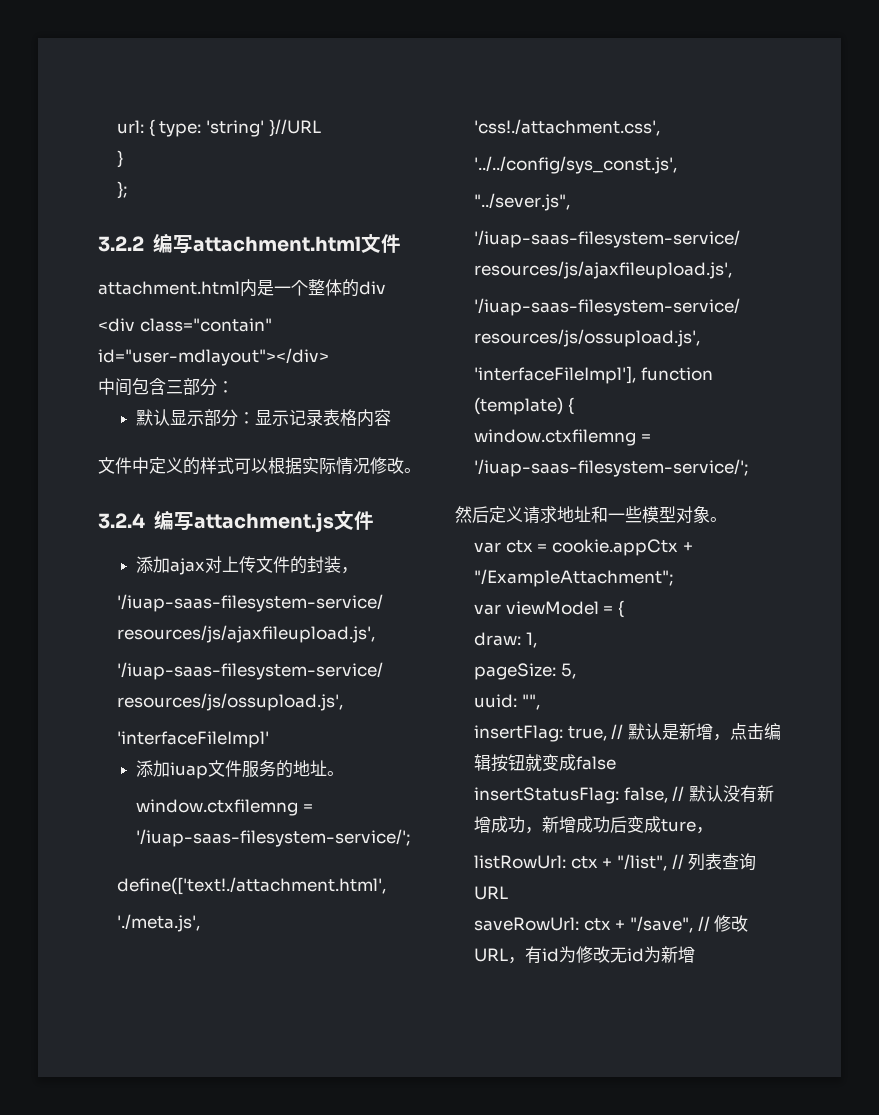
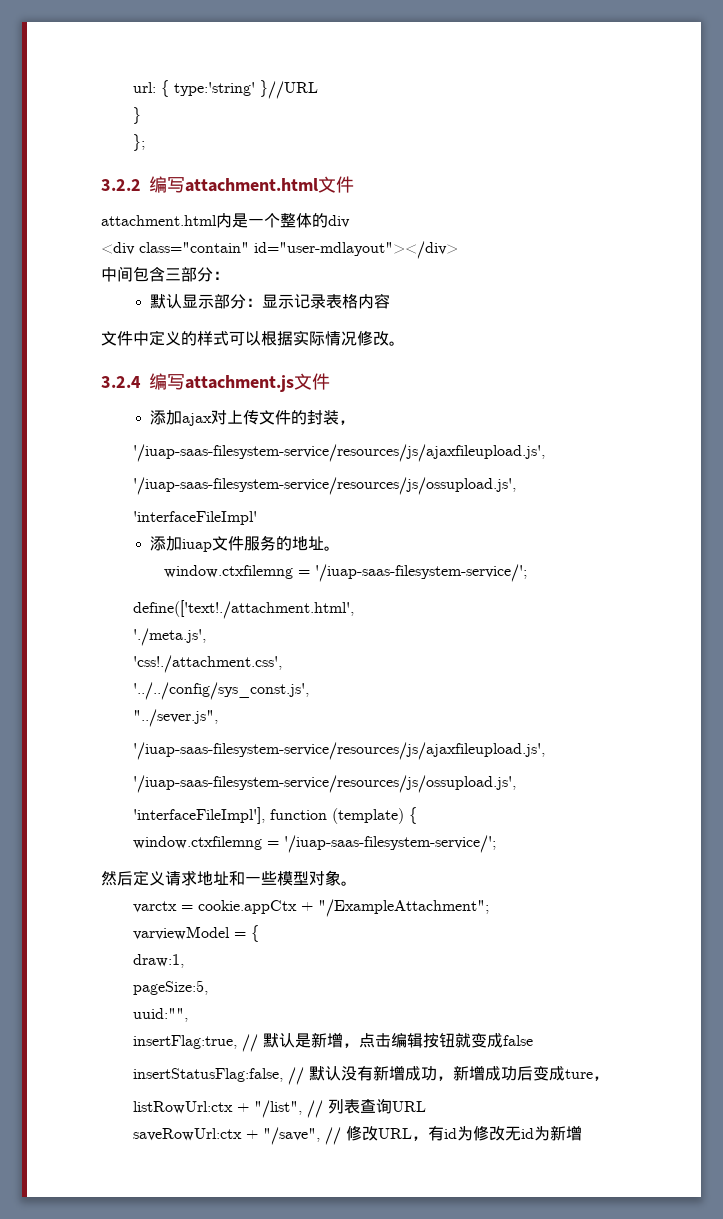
[159,120,264,137] type: 'string' -> [173,82,255,96] type:'string'
[474,540,533,553] var ctx -> [132,901,177,913] varctx
[474,601,599,615] var viewModel -> [132,926,230,940] varviewModel
[474,632,537,648] [474,663,576,680] [474,694,540,710] [474,725,607,742] draw: 1, // pageSize: 5, // uuid: "", // insertFlag: true, -> [132,954,184,968] [132,980,208,995] [132,1008,188,1022] [132,1035,237,1049] draw:1, // pageSize:5, // uuid:"", // insertFlag:true,
[474,787,668,804] insertStatusFlag: false, -> [132,1068,283,1082] insertStatusFlag:false,
[474,855,598,869] listRowUrl: ctx -> [132,1101,233,1114] listRowUrl:ctx
[474,917,611,931] saveRowUrl: ctx -> [132,1128,242,1141] saveRowUrl:ctx

